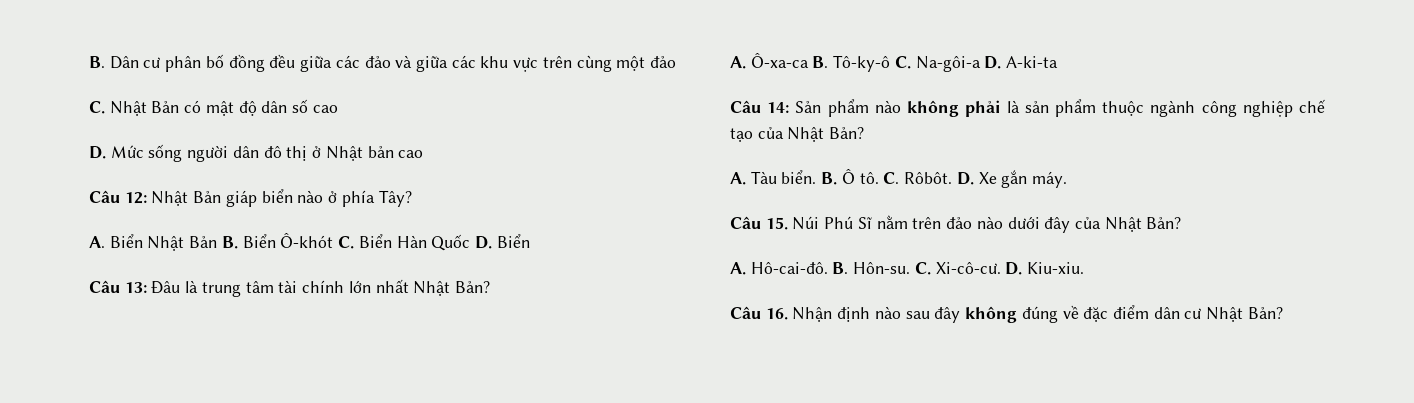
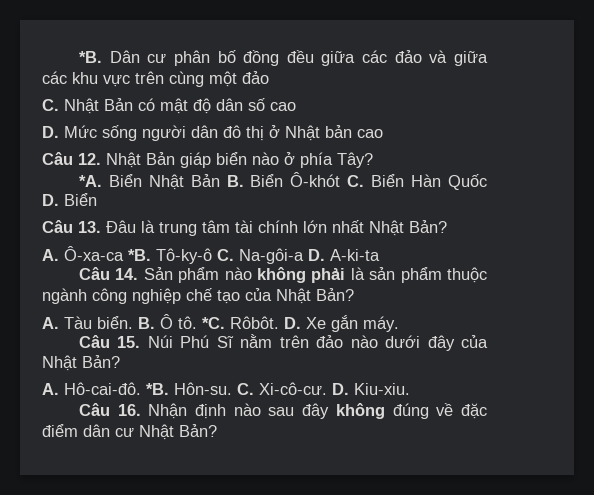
[89,56,105,68] B. -> [78,51,102,63] *B.
[124,192,147,204] 12: -> [78,153,101,165] 12.
[89,236,105,248] A. -> [78,175,102,187] *A.
[124,282,147,293] 13: -> [78,221,101,233] 13.
[812,56,829,68] B. -> [128,249,151,261] *B.
[767,102,790,113] 14: -> [115,268,139,280] 14.
[883,172,900,184] C. -> [202,317,225,329] *C.
[832,262,849,274] B. -> [146,383,169,395] *B.

